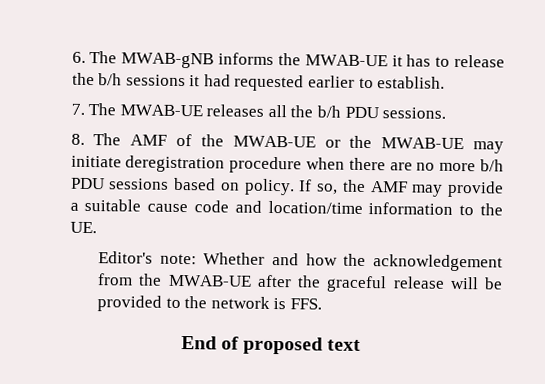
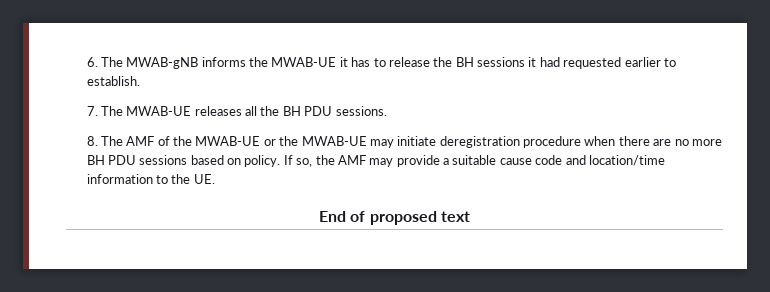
[98,73,123,86] b/h -> [455,57,474,67] BH
[317,105,342,118] b/h -> [282,106,301,116] BH
[479,159,504,172] b/h -> [86,155,105,165] BH
[98,251,503,272] [97,273,504,293] [97,295,322,312] // Editor's note: Whether and how the acknowledgement from the MWAB-UE after the graceful release will be provided to the network is FFS. -> (215, 179) none

